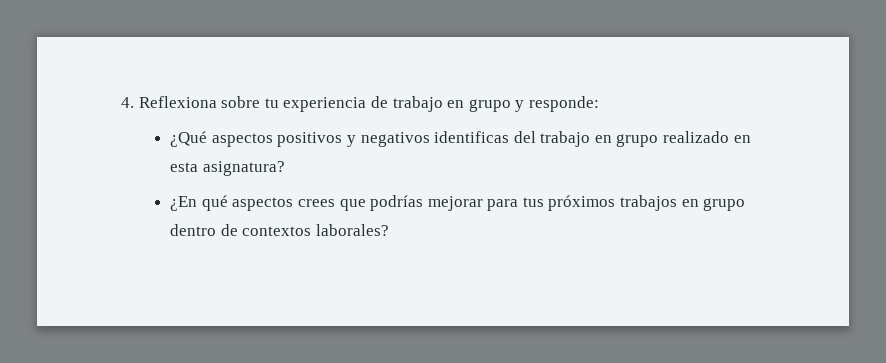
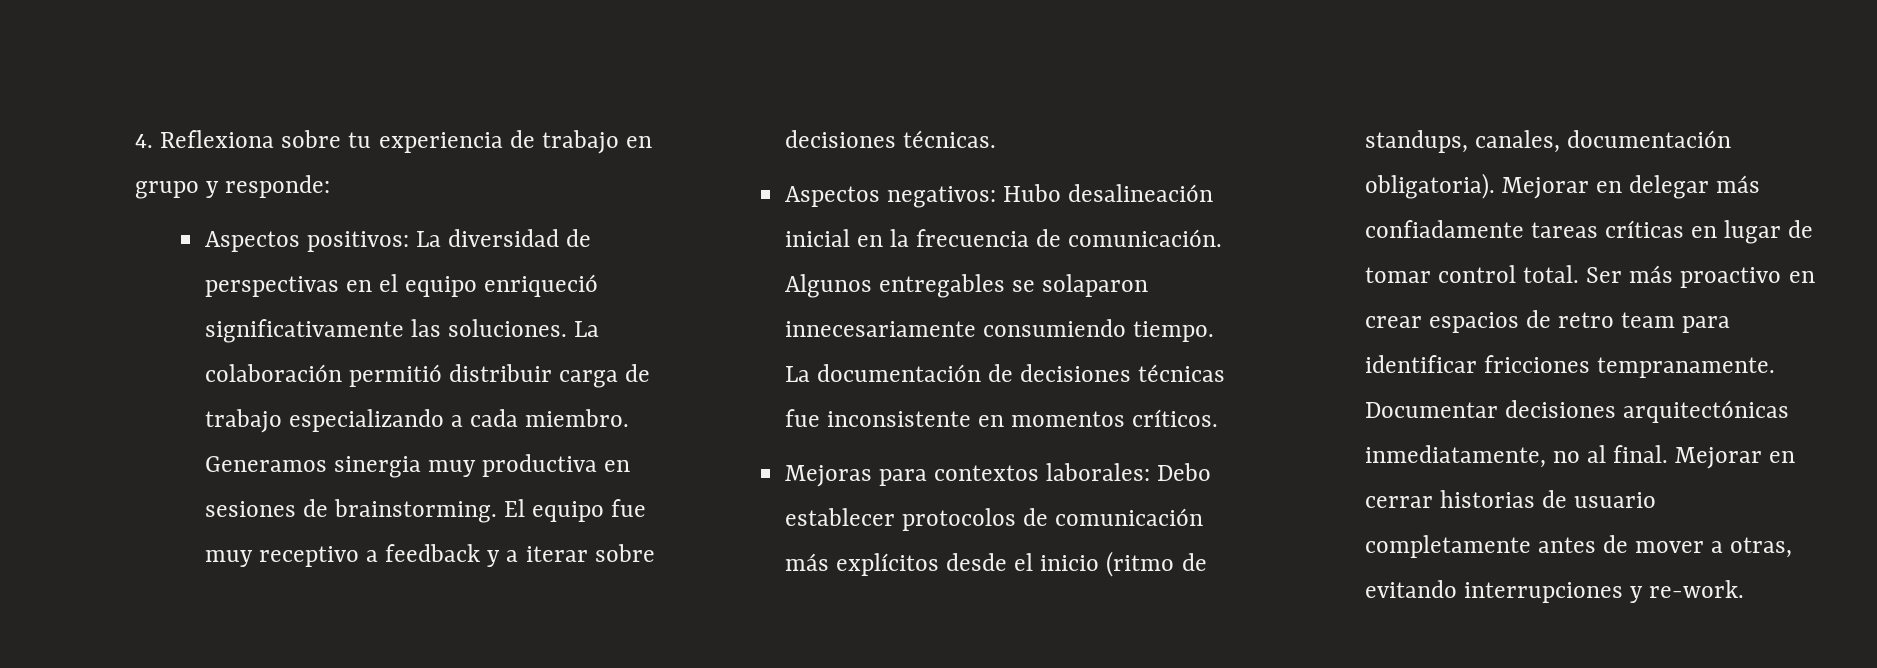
[170,131,751,147] [170,161,285,176] [170,195,746,211] [170,224,389,236] ¿Qué aspectos positivos y negativos identificas del trabajo en grupo realizado en esta asignatura? // ¿En qué aspectos crees que podrías mejorar para tus próximos trabajos en grupo dentro de contextos laborales? -> [204,229,592,252] [204,274,599,297] [204,319,600,343] [204,364,651,388] [204,409,630,433] [204,454,631,478] [204,499,647,523] [204,544,655,567] [784,130,996,148] [784,184,1214,208] [784,229,1223,247] [784,274,1149,298] [784,319,1214,342] [784,364,1226,382] [784,409,1219,427] [784,463,1212,487] [784,508,1204,531] [784,551,1207,577] [1364,130,1731,153] [1364,173,1761,199] [1364,220,1814,244] [1364,265,1815,288] [1364,310,1731,333] [1364,355,1775,378] [1364,400,1789,423] [1364,445,1796,469] [1364,490,1657,508] [1364,535,1793,558] [1364,580,1745,603] Aspectos positivos: La diversidad de perspectivas en el equipo enriqueció significativamente las soluciones. La colaboración permitió distribuir carga de trabajo especializando a cada miembro. Generamos sinergia muy productiva en sesiones de brainstorming. El equipo fue muy receptivo a feedback y a iterar sobre decisiones técnicas. // Aspectos negativos: Hubo desalineación inicial en la frecuencia de comunicación. Algunos entregables se solaparon innecesariamente consumiendo tiempo. La documentación de decisiones técnicas fue inconsistente en momentos críticos. // Mejoras para contextos laborales: Debo establecer protocolos de comunicación más explícitos desde el inicio (ritmo de standups, canales, documentación obligatoria). Mejorar en delegar más confiadamente tareas críticas en lugar de tomar control total. Ser más proactivo en crear espacios de retro team para identificar fricciones tempranamente. Documentar decisiones arquitectónicas inmediatamente, no al final. Mejorar en cerrar historias de usuario completamente antes de mover a otras, evitando interrupciones y re-work.

